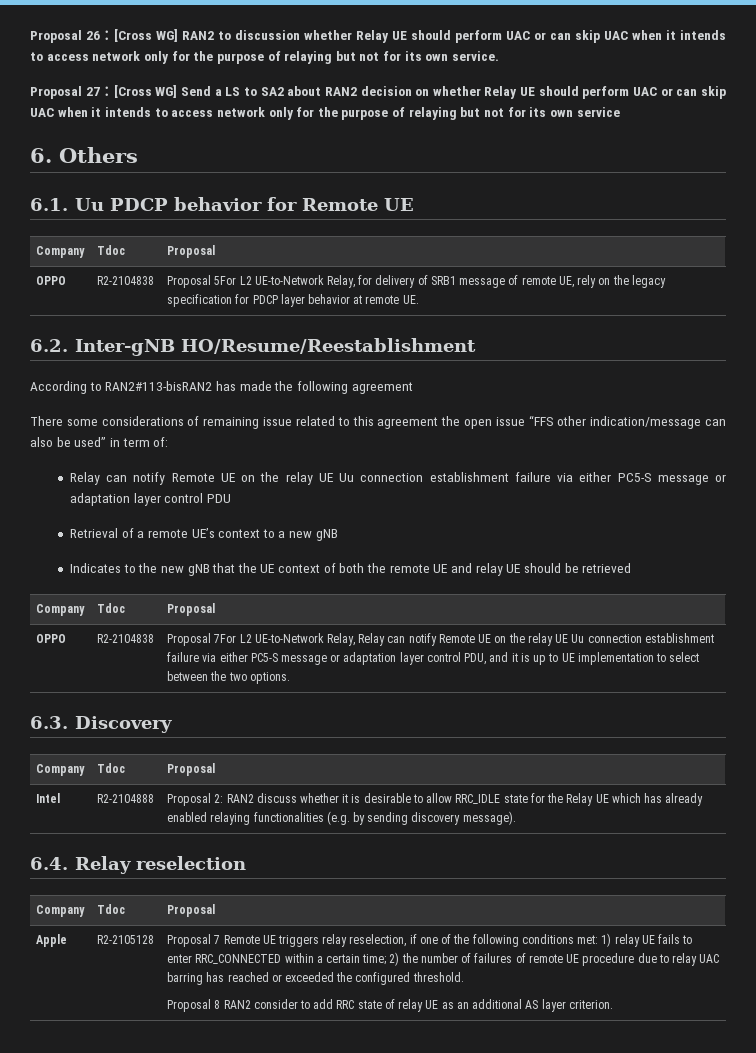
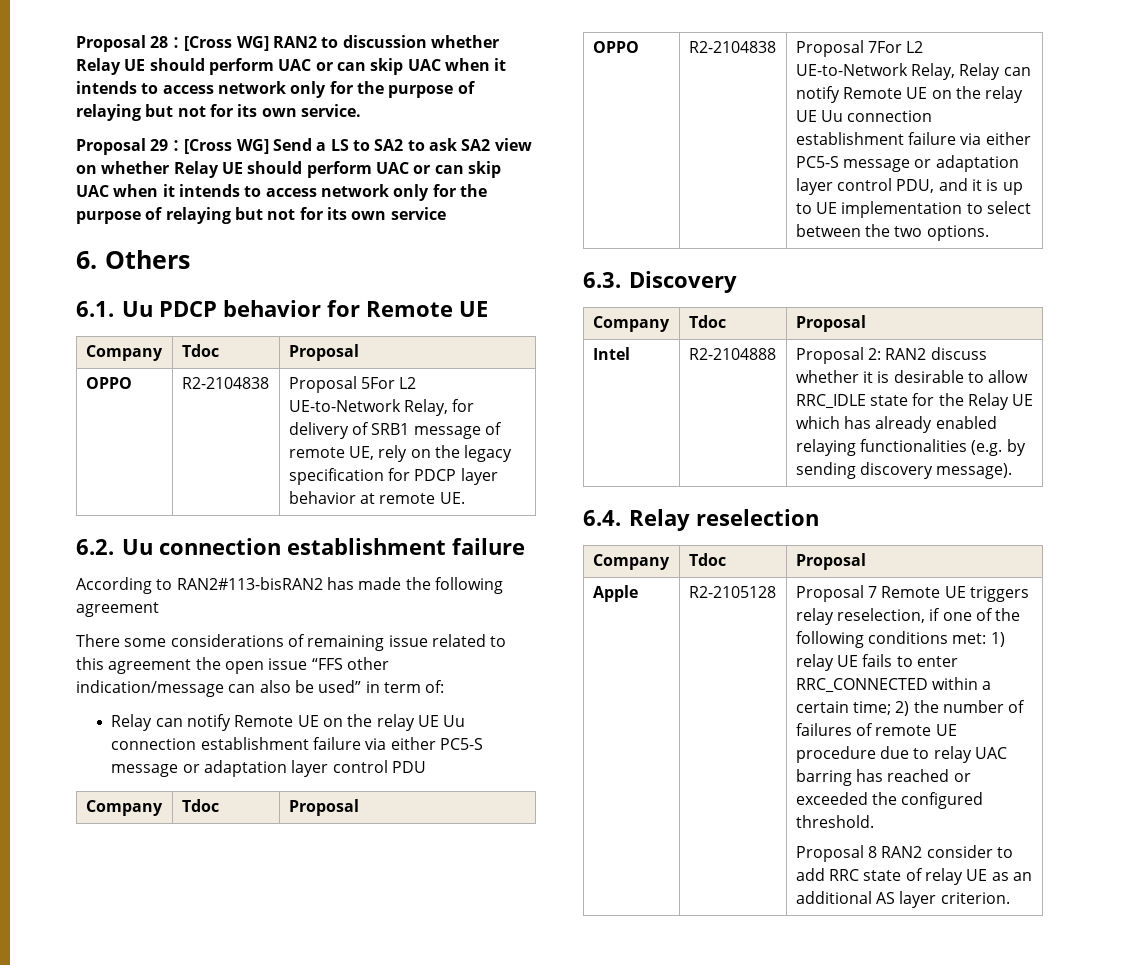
[30,30,100,43] Proposal 26 -> [76,35,169,52] Proposal 28
[85,87,100,96] 27 -> [150,139,169,151] 29
[287,86,412,96] about RAN2 decision -> [407,138,532,151] to ask SA2 view
[74,338,476,356] Inter-gNB HO/Resume/Reestablishment -> [122,538,525,555] Uu connection establishment failure
[69,528,338,541] [69,563,632,576] // Retrieval of a remote UE’s context to a new gNB // Indicates to the new gNB that the UE context of both the remote UE and relay UE should be retrieved -> (427, 767) none

